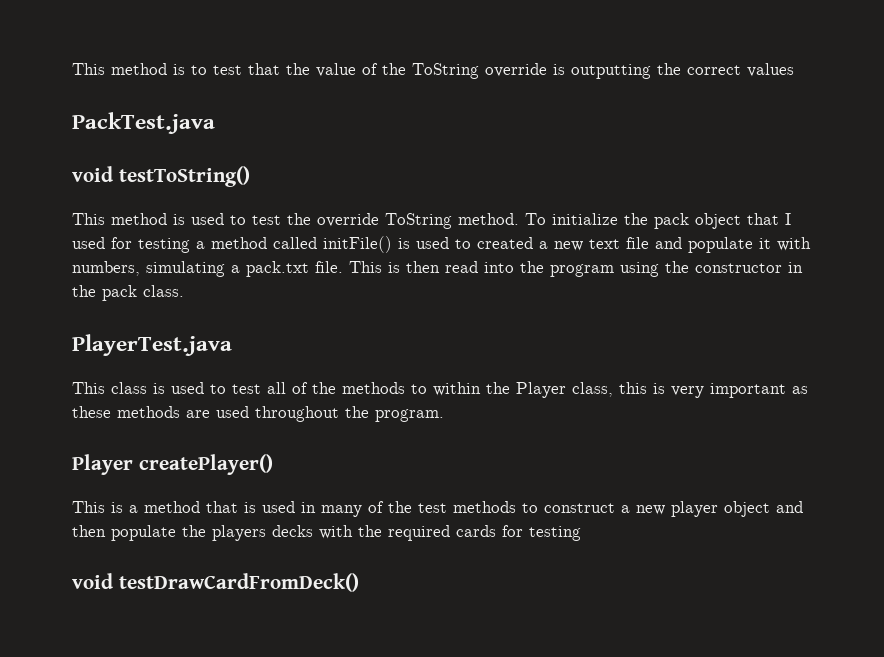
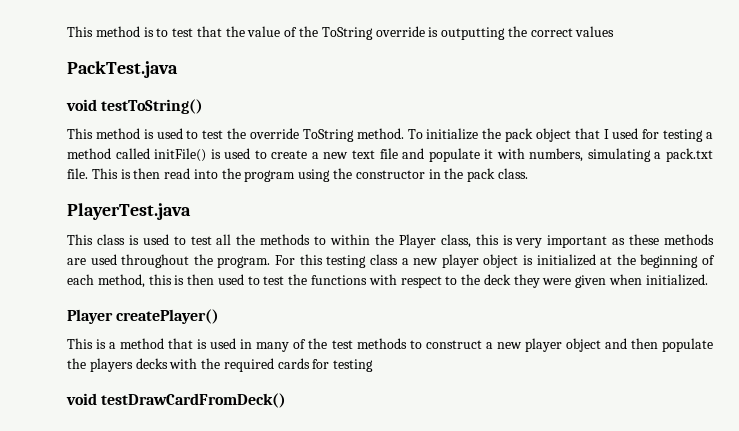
[477,237,533,249] created -> [271,150,308,159] create
[292,382,308,394] of -> (232, 239) none
(444, 415) none -> [275,254,715,268] [67,274,708,288] For this testing class a new player object is initialized at the beginning of each method, this is then used to test the functions with respect to the deck they were given when initialized.

